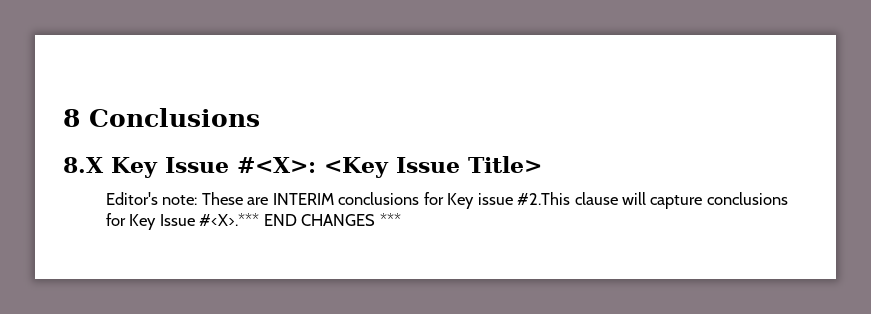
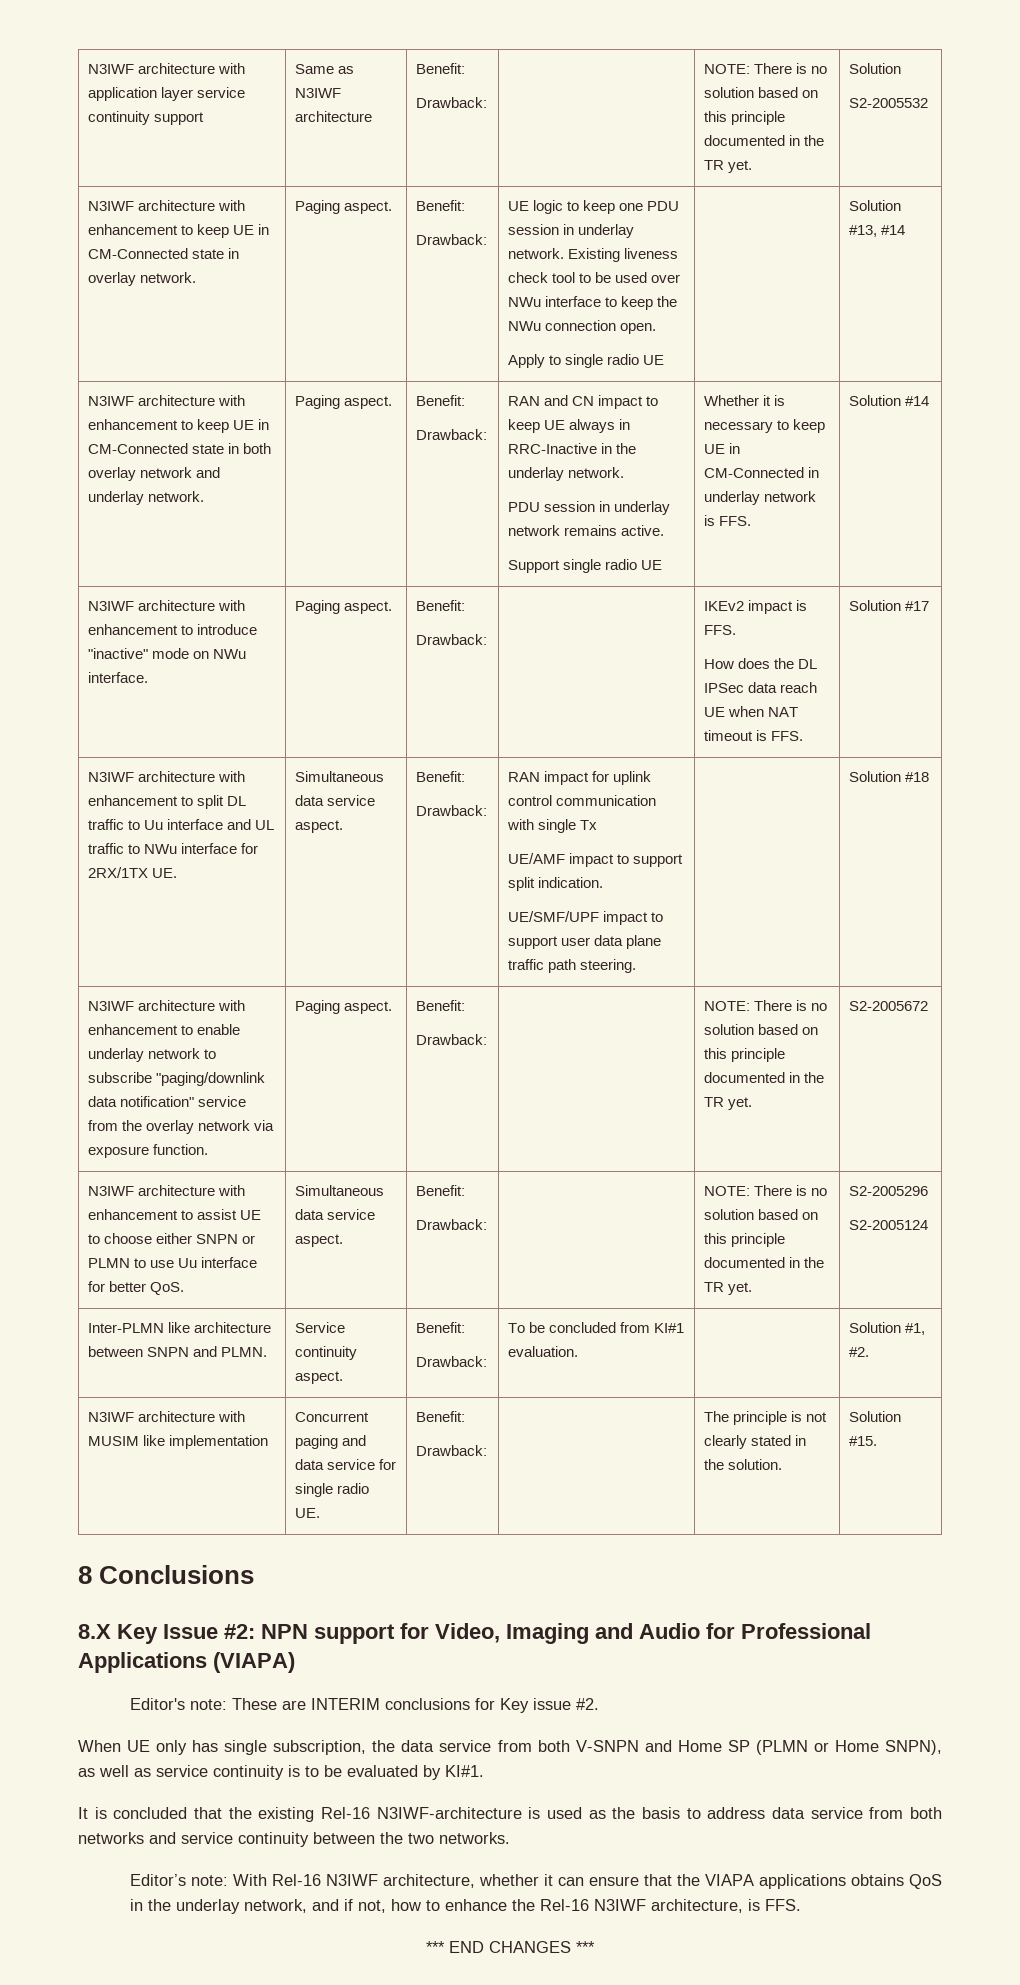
(63, 118) none -> [88,63,246,74] [88,87,246,101] [88,111,205,125] [295,64,355,74] [295,88,342,98] [295,111,373,122] [416,63,466,74] [416,97,488,108] [704,63,828,74] [704,87,819,98] [704,111,786,125] [704,135,825,146] [704,160,753,173] [849,63,902,74] [849,98,929,108] [88,200,246,211] [88,224,270,238] [88,248,240,259] [88,272,197,286] [295,200,393,214] [416,200,466,211] [416,234,488,245] [508,200,680,214] [508,224,635,238] [508,248,679,262] [508,272,681,283] [508,296,678,310] [508,320,657,334] [508,354,665,368] [849,200,902,211] [849,225,906,237] [88,395,246,406] [88,419,270,433] [88,443,272,454] [88,467,221,481] [88,491,205,505] [295,395,393,409] [416,395,466,406] [416,429,488,440] [508,395,659,409] [508,419,631,433] [508,443,637,454] [508,467,625,481] [508,501,671,515] [508,525,665,536] [508,559,663,573] [704,395,786,406] [704,419,826,433] [704,443,741,454] [704,467,820,478] [704,491,817,505] [704,515,752,526] [849,395,930,406] [88,600,246,611] [88,624,258,635] [88,648,247,659] [88,672,149,683] [295,600,393,614] [416,600,466,611] [416,634,488,645] [704,600,808,614] [704,625,737,635] [704,658,818,669] [704,682,818,693] [704,706,799,717] [704,730,804,741] [849,600,930,611] [88,771,246,782] [88,795,247,809] [88,819,275,830] [88,843,259,854] [88,867,178,878] [295,771,385,782] [295,795,376,806] [295,820,344,833] [416,771,466,782] [416,805,488,816] [508,771,652,785] [508,795,657,806] [507,819,598,833] [508,853,684,867] [508,877,604,891] [508,911,664,925] [508,935,662,949] [508,959,637,973] [849,771,930,782] [88,1000,246,1011] [88,1024,241,1035] [88,1048,217,1062] [88,1072,266,1086] [88,1096,247,1107] [88,1120,275,1134] [88,1144,209,1158] [295,1000,393,1014] [416,1000,466,1011] [416,1034,488,1045] [704,1000,828,1011] [704,1024,819,1035] [704,1048,786,1062] [704,1072,825,1083] [704,1097,753,1110] [849,1001,929,1011] [88,1185,246,1196] [88,1209,262,1220] [88,1233,256,1244] [88,1257,258,1268] [88,1281,185,1295] [295,1185,385,1196] [295,1209,376,1220] [295,1234,344,1247] [416,1185,466,1196] [416,1219,488,1230] [704,1185,828,1196] [704,1209,819,1220] [704,1233,786,1247] [704,1257,825,1268] [704,1282,753,1295] [849,1186,929,1196] [849,1220,929,1230] [88,1322,272,1333] [88,1346,268,1357] [295,1322,346,1333] [295,1346,358,1360] [295,1371,344,1384] [416,1322,466,1333] [416,1356,488,1367] [508,1322,685,1333] [508,1346,579,1357] [849,1322,926,1335] [849,1347,870,1357] [88,1411,246,1422] [88,1435,269,1449] [295,1412,370,1422] [295,1435,367,1449] [295,1459,397,1470] [295,1483,370,1497] [295,1508,321,1518] [416,1411,466,1422] [416,1445,488,1456] [704,1411,828,1425] [704,1435,807,1449] [704,1459,783,1470] [849,1411,902,1422] [849,1436,878,1446] N3IWF architecture with application layer service continuity support | Same as N3IWF architecture | Benefit: // Drawback: | | NOTE: There is no solution based on this principle documented in the TR yet. | Solution // S2-2005532 // N3IWF architecture with enhancement to keep UE in CM-Connected state in overlay network. | Paging aspect. | Benefit: // Drawback: | UE logic to keep one PDU session in underlay network. Existing liveness check tool to be used over NWu interface to keep the NWu connection open. // Apply to single radio UE | | Solution #13, #14 // N3IWF architecture with enhancement to keep UE in CM-Connected state in both overlay network and underlay network. | Paging aspect. | Benefit: // Drawback: | RAN and CN impact to keep UE always in RRC-Inactive in the underlay network. // PDU session in underlay network remains active. // Support single radio UE | Whether it is necessary to keep UE in CM-Connected in underlay network is FFS. | Solution #14 // N3IWF architecture with enhancement to introduce "inactive" mode on NWu interface. | Paging aspect. | Benefit: // Drawback: | | IKEv2 impact is FFS. // How does the DL IPSec data reach UE when NAT timeout is FFS. | Solution #17 // N3IWF architecture with enhancement to split DL traffic to Uu interface and UL traffic to NWu interface for 2RX/1TX UE. | Simultaneous data service aspect. | Benefit: // Drawback: | RAN impact for uplink control communication with single Tx // UE/AMF impact to support split indication. // UE/SMF/UPF impact to support user data plane traffic path steering. | | Solution #18 // N3IWF architecture with enhancement to enable underlay network to subscribe "paging/downlink data notification" service from the overlay network via exposure function. | Paging aspect. | Benefit: // Drawback: | | NOTE: There is no solution based on this principle documented in the TR yet. | S2-2005672 // N3IWF architecture with enhancement to assist UE to choose either SNPN or PLMN to use Uu interface for better QoS. | Simultaneous data service aspect. | Benefit: // Drawback: | | NOTE: There is no solution based on this principle documented in the TR yet. | S2-2005296 // S2-2005124 // Inter-PLMN like architecture between SNPN and PLMN. | Service continuity aspect. | Benefit: // Drawback: | To be concluded from KI#1 evaluation. | | Solution #1, #2. // N3IWF architecture with MUSIM like implementation | Concurrent paging and data service for single radio UE. | Benefit: // Drawback: | | The principle is not clearly stated in the solution. | Solution #15. //
[237,156,542,178] #<X>: <Key Issue Title> -> [224,1623,871,1644] [78,1652,295,1673] #2: NPN support for Video, Imaging and Audio for Professional Applications (VIAPA)
[517,192,788,209] [106,213,260,230] #2.This clause will capture conclusions for Key Issue #<X>.*** -> [575,1698,599,1710] [78,1740,942,1755] [78,1765,484,1780] [78,1807,942,1822] [78,1832,510,1847] [129,1874,942,1889] [129,1899,801,1914] [426,1941,445,1953] #2. // When UE only has single subscription, the data service from both V-SNPN and Home SP (PLMN or Home SNPN), as well as service continuity is to be evaluated by KI#1. // It is concluded that the existing Rel-16 N3IWF-architecture is used as the basis to address data service from both networks and service continuity between the two networks. // Editor’s note: With Rel-16 N3IWF architecture, whether it can ensure that the VIAPA applications obtains QoS in the underlay network, and if not, how to enhance the Rel-16 N3IWF architecture, is FFS. // ***

